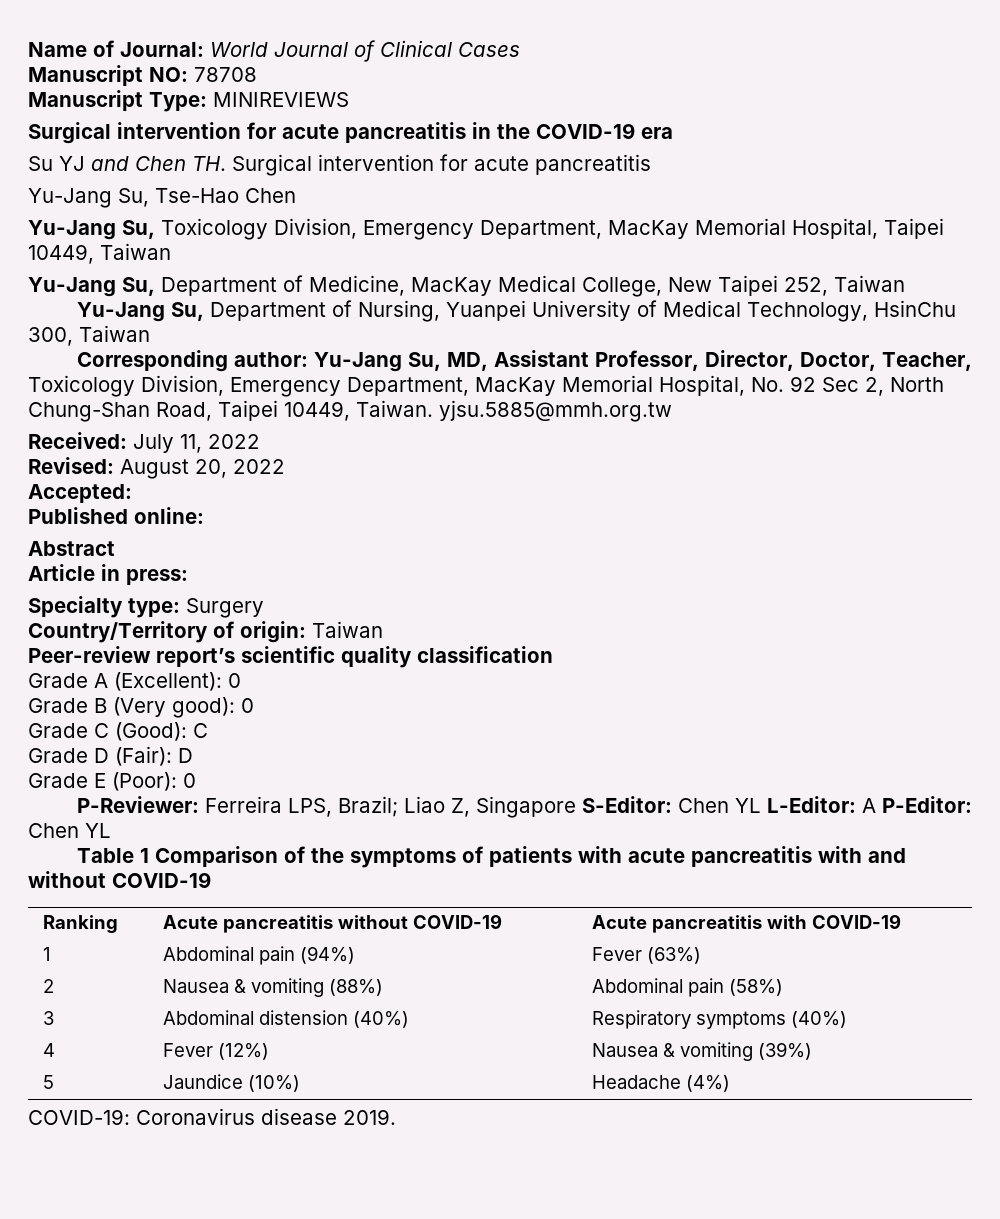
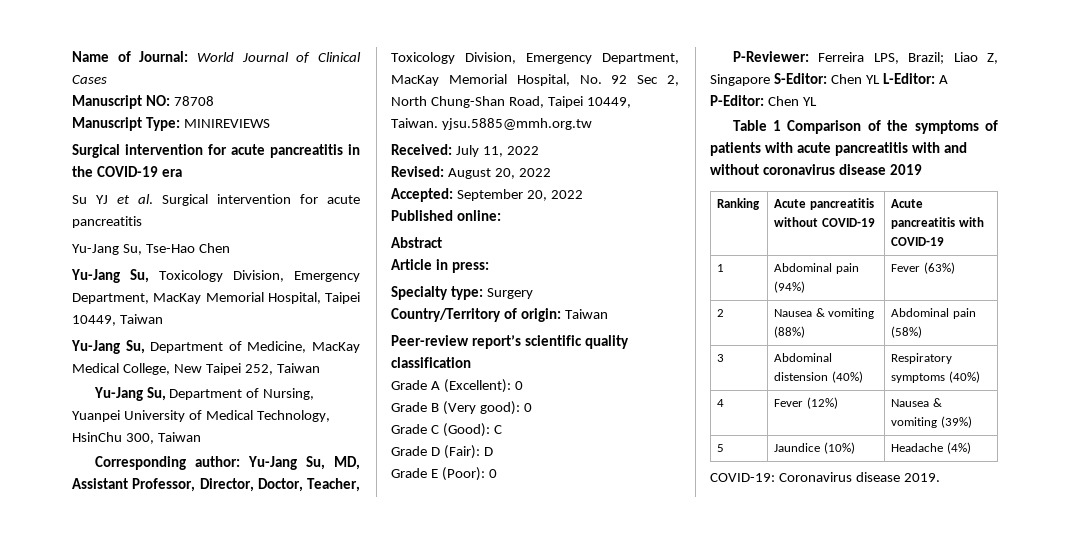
[91,156,226,171] and Chen TH. -> [117,194,153,204] et al.
(132, 493) none -> [456,189,583,201] September 20, 2022
[112,872,211,888] COVID-19 -> [762,164,922,175] coronavirus disease 2019

